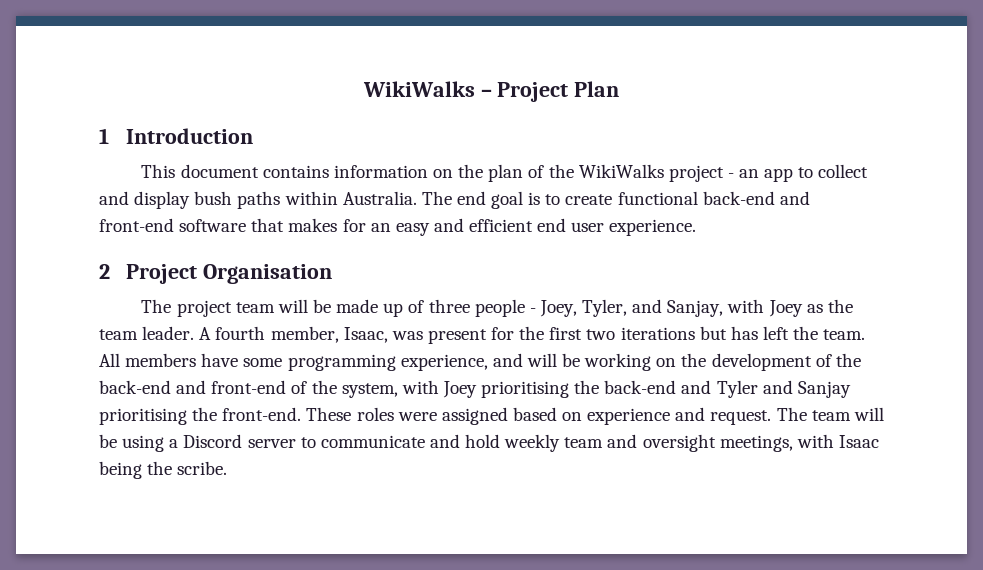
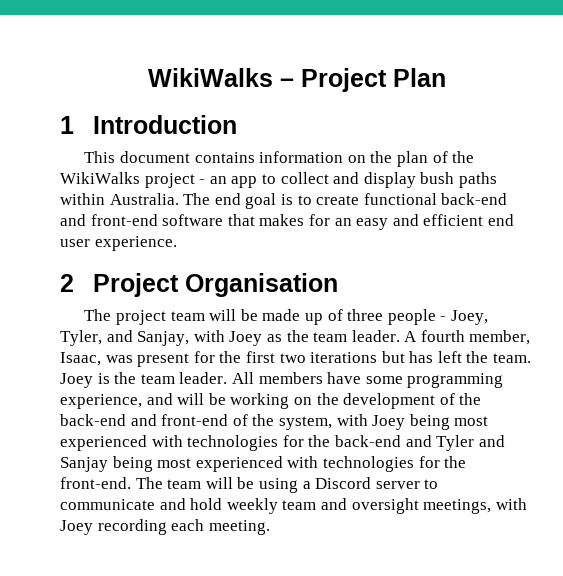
(866, 334) none -> [60,372,228,388] Joey is the team leader.
[481,381,570,398] prioritising -> [409,414,489,430] [60,435,304,451] being most experienced with technologies for
[99,407,772,425] prioritising the front-end. These roles were assigned based on experience and request. -> [112,456,467,472] [60,477,131,489] being most experienced with technologies for the front-end.
[838,435,879,448] [99,461,228,479] Isaac being the scribe. -> [60,519,270,535] Joey recording each meeting.

